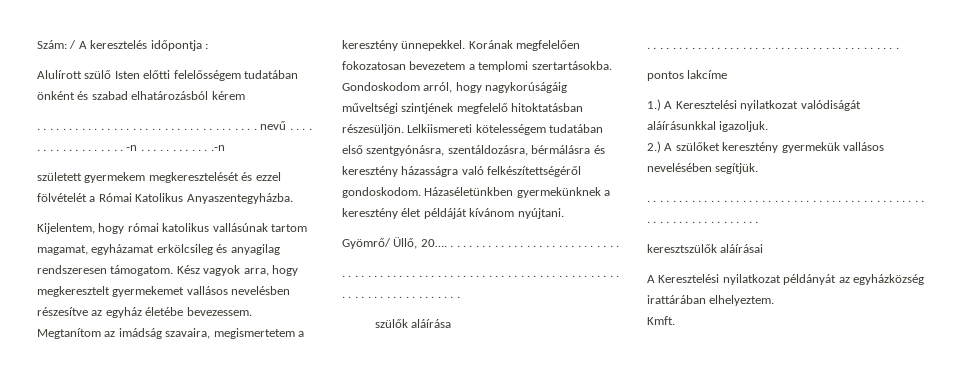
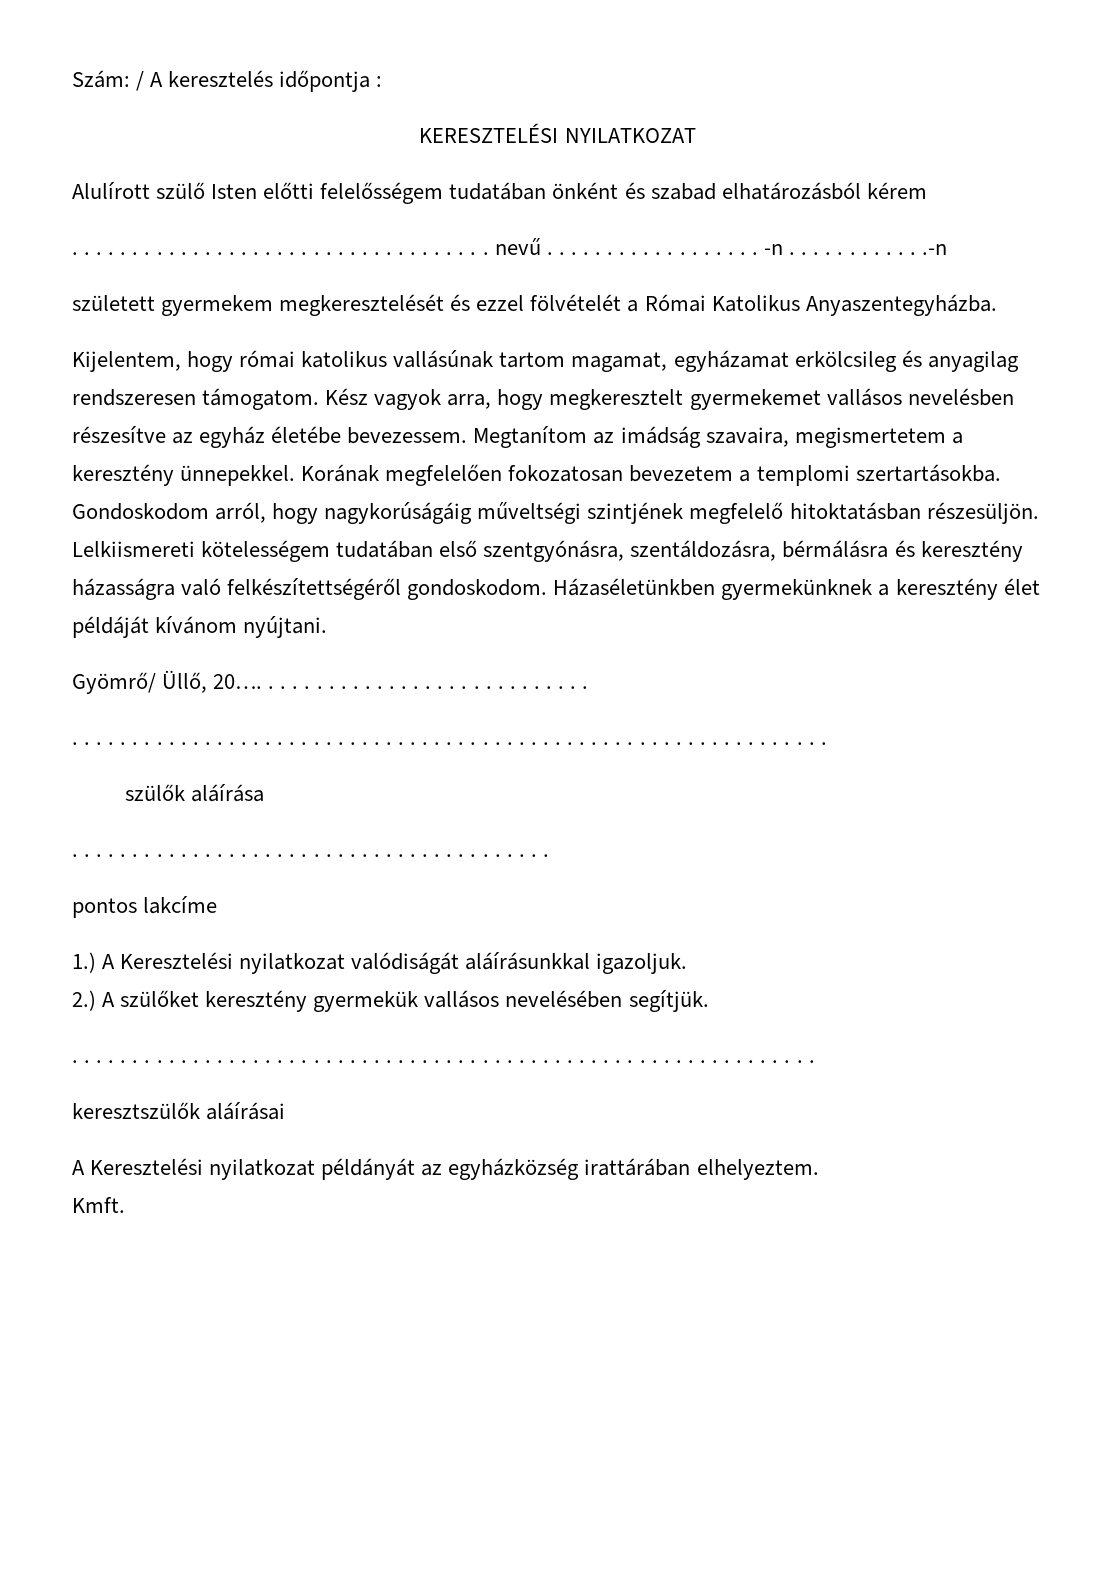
(208, 46) none -> [419,123,696,143] // KERESZTELÉSI NYILATKOZAT

